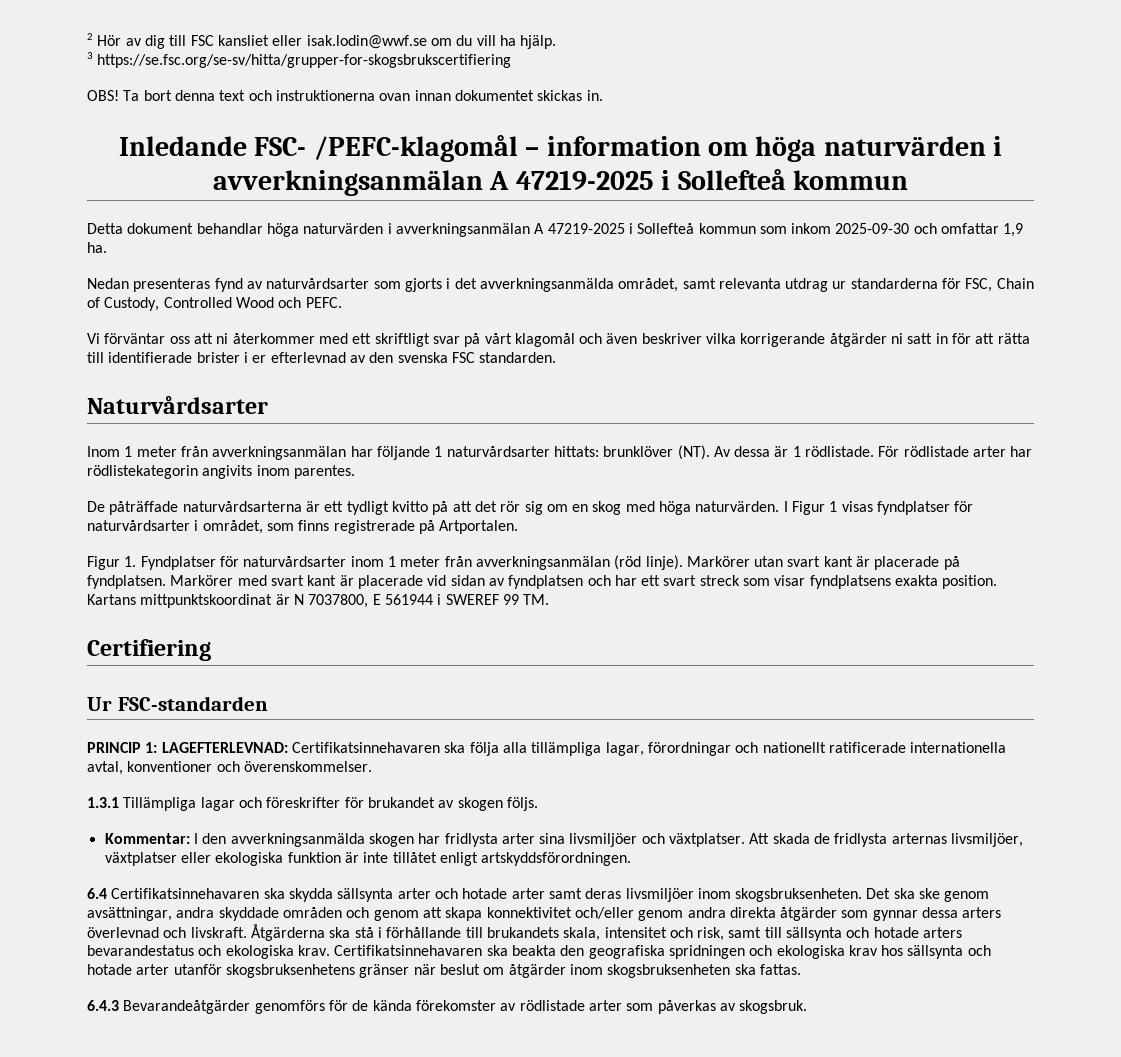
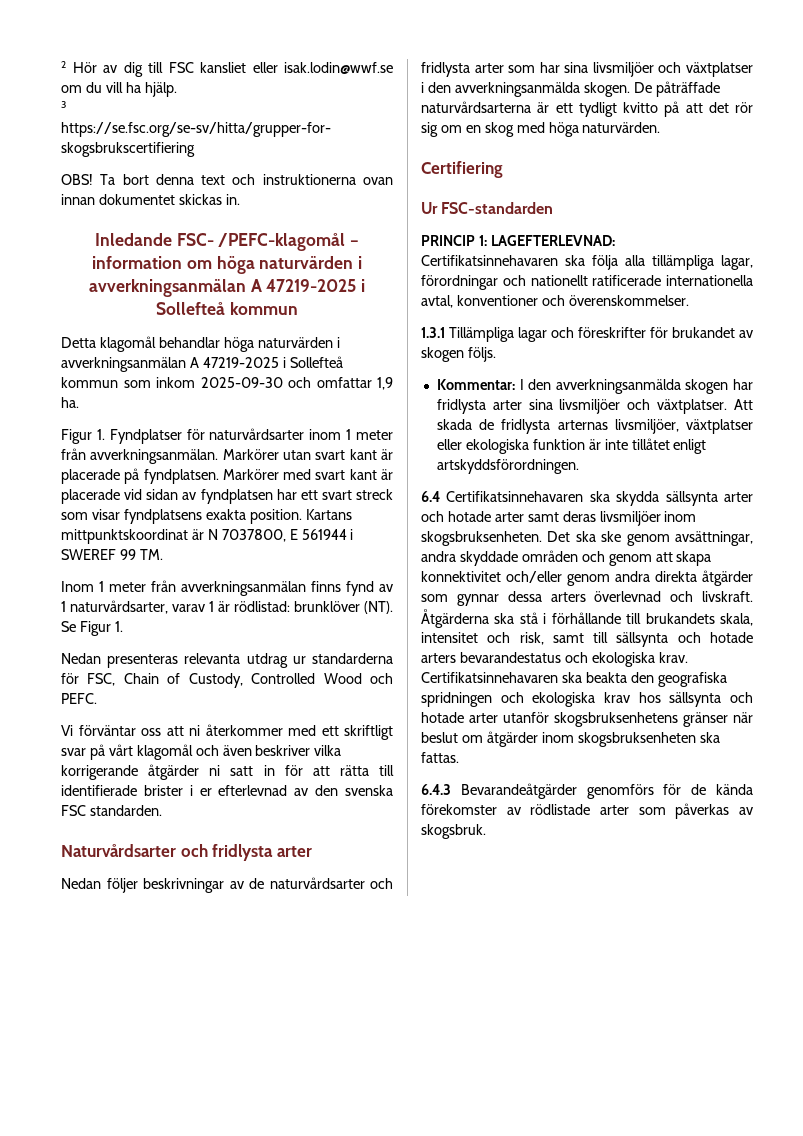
[127,223,194,234] dokument -> [99,336,156,352] klagomål
[87,278,716,292] Nedan presenteras fynd av naturvårdsarter som gjorts i det avverkningsanmälda området, samt -> [61,428,393,444] [61,448,393,464] [61,468,393,484] [61,489,393,504] [61,509,352,524] [61,529,354,544] [61,549,163,560] [61,580,393,596] [61,600,393,614] [61,621,123,636] [61,653,179,668] Figur 1. Fyndplatser för naturvårdsarter inom 1 meter från avverkningsanmälan. Markörer utan svart kant är placerade på fyndplatsen. Markörer med svart kant är placerade vid sidan av fyndplatsen har ett svart streck som visar fyndplatsens exakta position. Kartans mittpunktskoordinat är N 7037800, E 561944 i SWEREF 99 TM. // Inom 1 meter från avverkningsanmälan finns fynd av 1 naturvårdsarter, varav 1 är rödlistad: brunklöver (NT). Se Figur 1. // Nedan presenteras
[87,445,1033,460] [87,465,355,479] // Inom 1 meter från avverkningsanmälan har följande 1 naturvårdsarter hittats: brunklöver (NT). Av dessa är 1 rödlistade. För rödlistade arter har rödlistekategorin angivits inom parentes. // -> [180,844,312,861] [61,877,393,893] [421,62,753,77] [421,82,630,97] och fridlysta arter // Nedan följer beskrivningar av de naturvårdsarter och fridlysta arter som har sina livsmiljöer och växtplatser i den avverkningsanmälda skogen.
[783,501,974,515] [87,520,519,534] [87,555,960,570] [87,575,998,589] [87,594,550,608] I Figur 1 visas fyndplatser för naturvårdsarter i området, som finns registrerade på Artportalen. // Figur 1. Fyndplatser för naturvårdsarter inom 1 meter från avverkningsanmälan (röd linje). Markörer utan svart kant är placerade på fyndplatsen. Markörer med svart kant är placerade vid sidan av fyndplatsen och har ett svart streck som visar fyndplatsens exakta position. Kartans mittpunktskoordinat är N 7037800, E 561944 i SWEREF 99 TM. -> (661, 127) none

